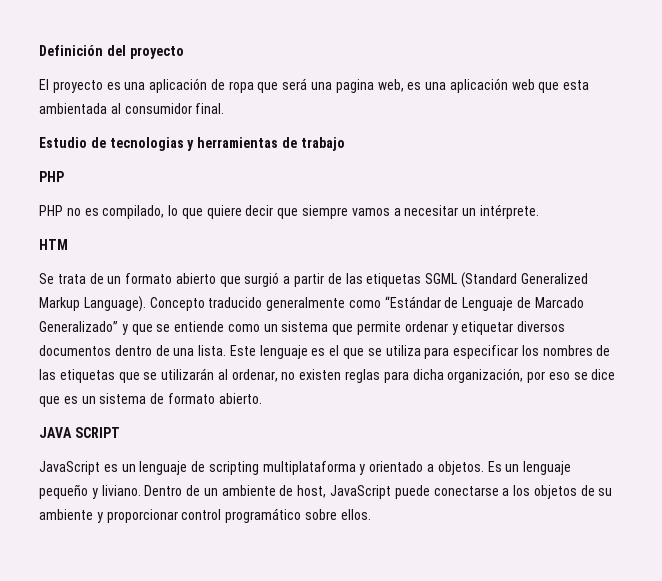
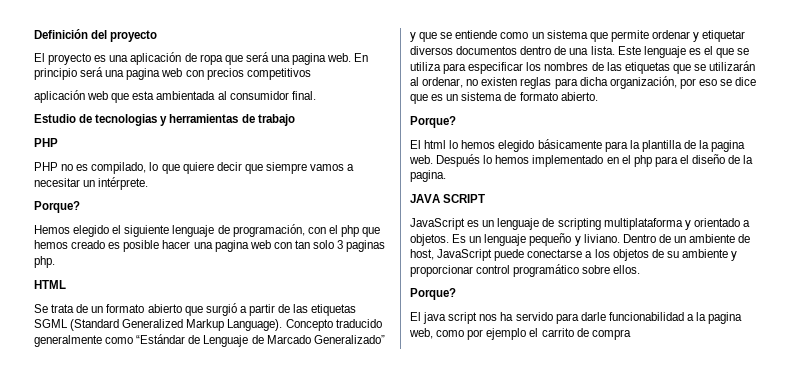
[377,79,447,92] web, es una -> [327,53,369,62] [34,67,311,80] web. En principio será una pagina web con precios competitivos //
[39,239,68,250] HTM -> [34,201,80,213] [34,224,381,237] [34,240,386,252] [34,256,55,268] [34,280,66,289] Porque? // Hemos elegido el siguiente lenguaje de programación, con el php que hemos creado es posible hacer una pagina web con tan solo 3 paginas php. // HTML
(262, 398) none -> [410,116,456,128] [410,139,746,152] [409,154,754,167] [410,170,446,182] // Porque? // El html lo hemos elegido básicamente para la plantilla de la pagina web. Después lo hemos implementado en el php para el diseño de la pagina.
(371, 514) none -> [410,288,456,300] [410,312,743,324] [409,328,631,340] // Porque? // El java script nos ha servido para darle funcionabilidad a la pagina web, como por ejemplo el carrito de compra

